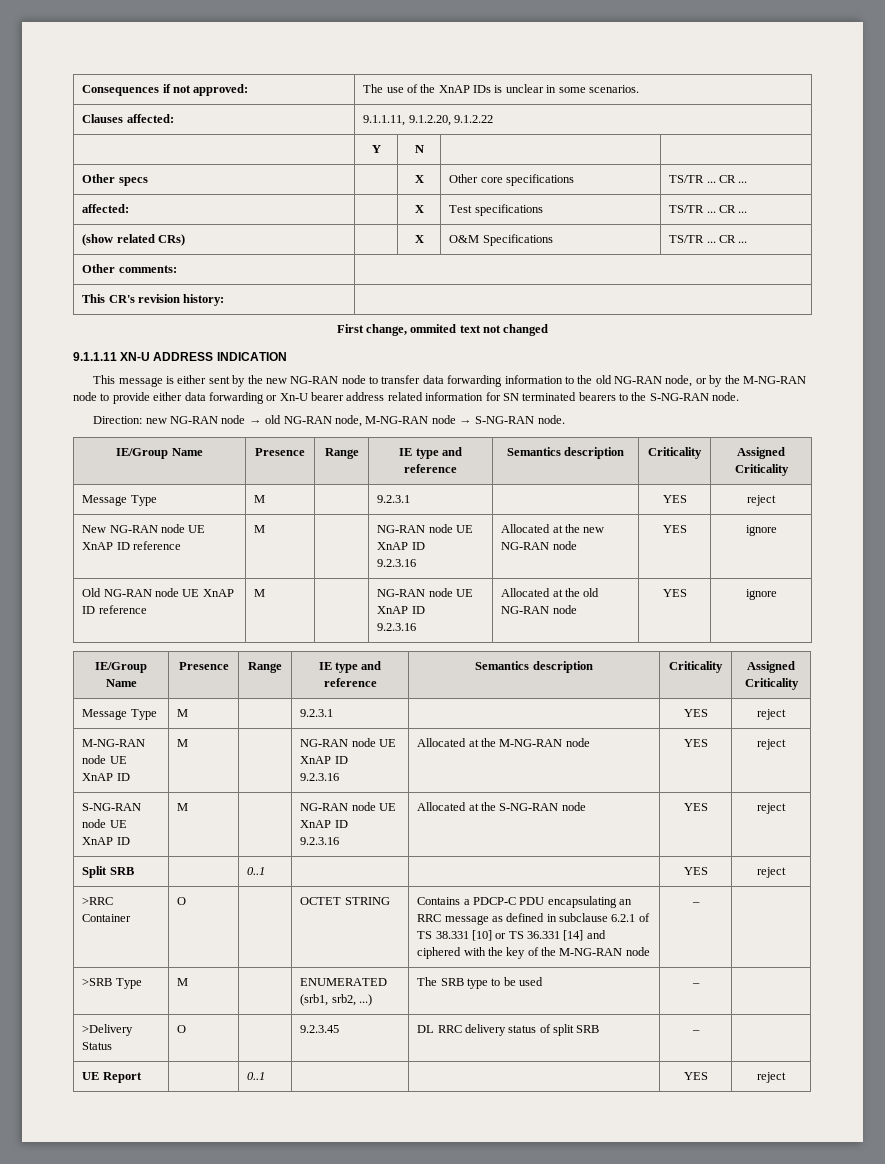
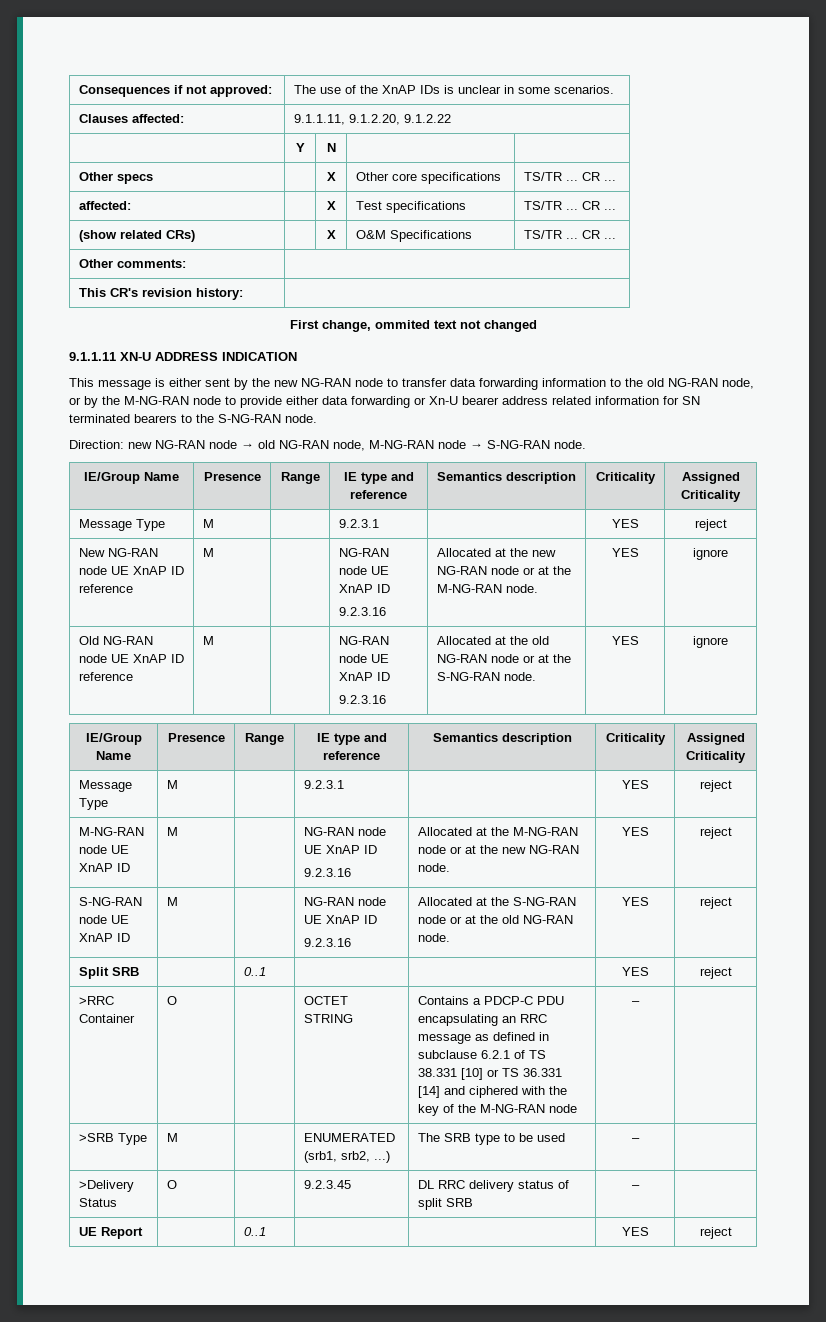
(577, 545) none -> [522,566,571,575] [436,584,538,593] or at the M-NG-RAN node.
(577, 609) none -> [522,654,571,663] [436,672,536,681] or at the S-NG-RAN node.
(590, 742) none -> [449,845,579,854] [417,863,450,872] or at the new NG-RAN node.
(586, 806) none -> [449,915,573,924] [417,933,450,942] or at the old NG-RAN node.

